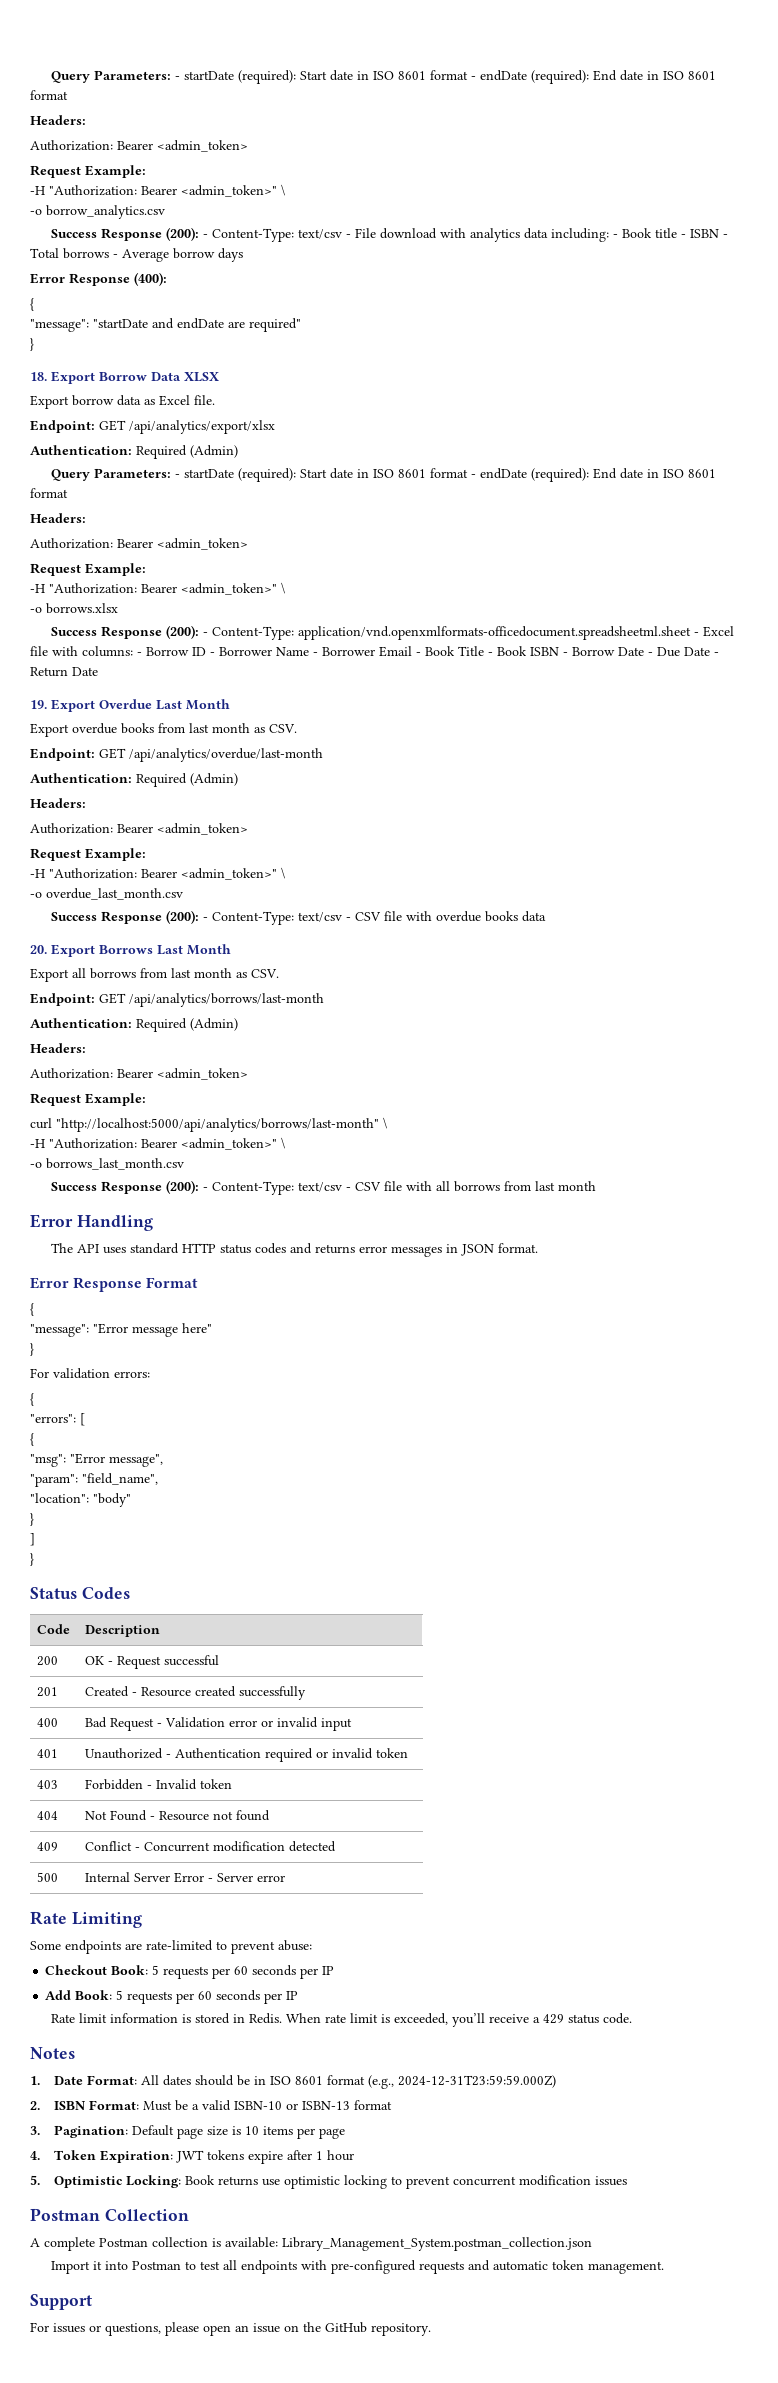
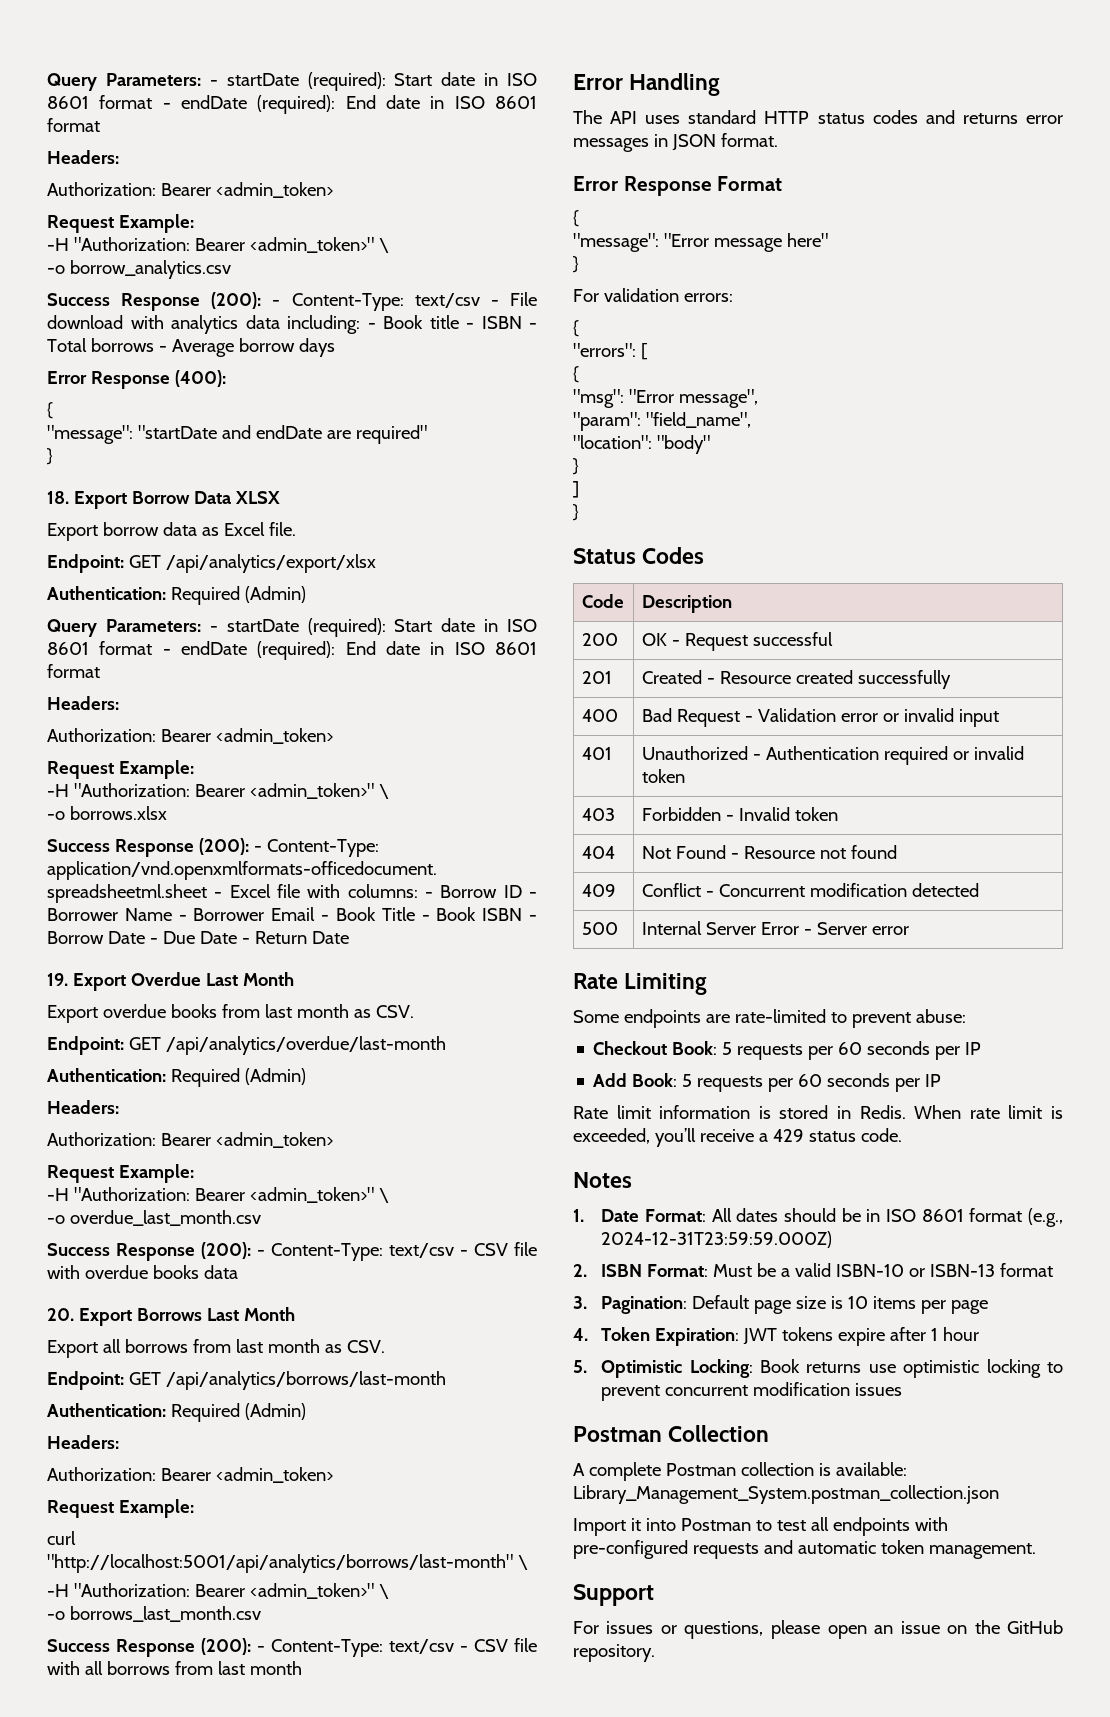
[56,1118,379,1132] "http://localhost:5000/api/analytics/borrows/last-month" -> [47,1554,513,1573] "http://localhost:5001/api/analytics/borrows/last-month"

